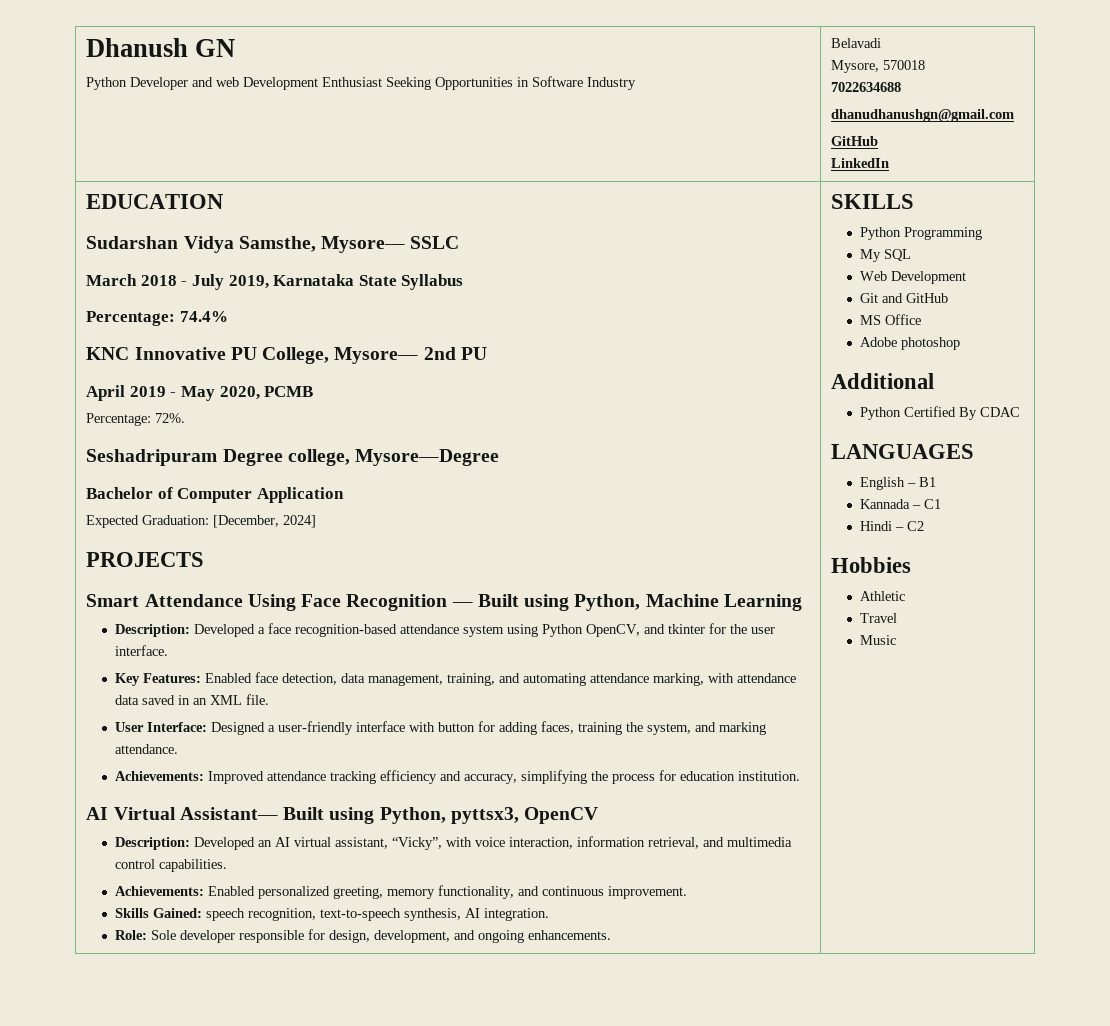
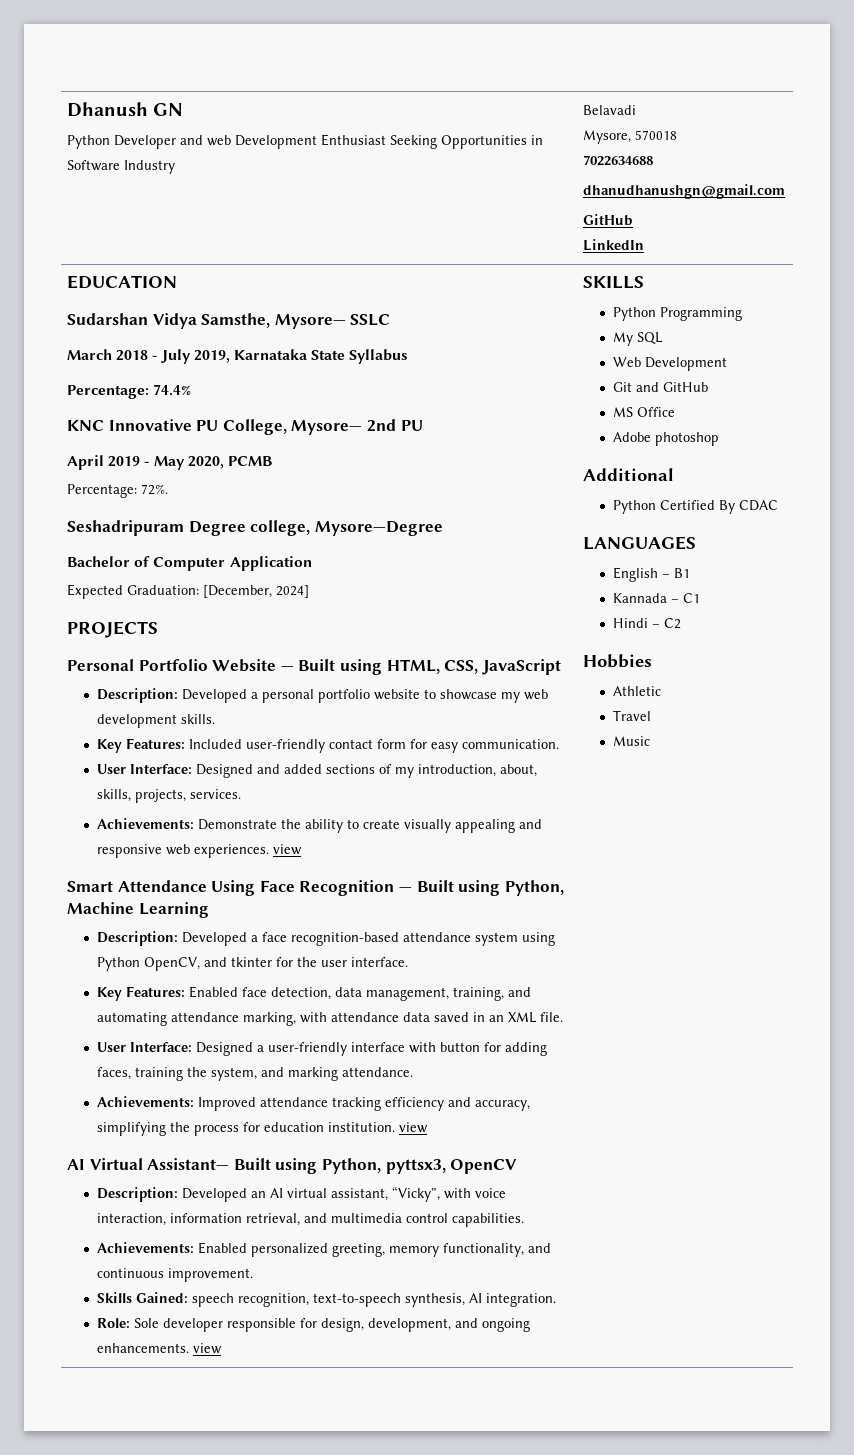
(205, 559) none -> [66,659,561,675] [96,688,548,703] [96,714,215,728] [96,738,559,753] [96,764,537,778] [96,789,241,803] [96,818,542,833] [96,844,302,858] // Personal Portfolio Website — Built using HTML, CSS, JavaScript // Description: Developed a personal portfolio website to showcase my web development skills. // Key Features: Included user-friendly contact form for easy communication. // User Interface: Designed and added sections of my introduction, about, skills, projects, services. // Achievements: Demonstrate the ability to create visually appealing and responsive web experiences. view
(801, 776) none -> [398,1122,428,1133] view
(612, 935) none -> [192,1343,222,1354] view

